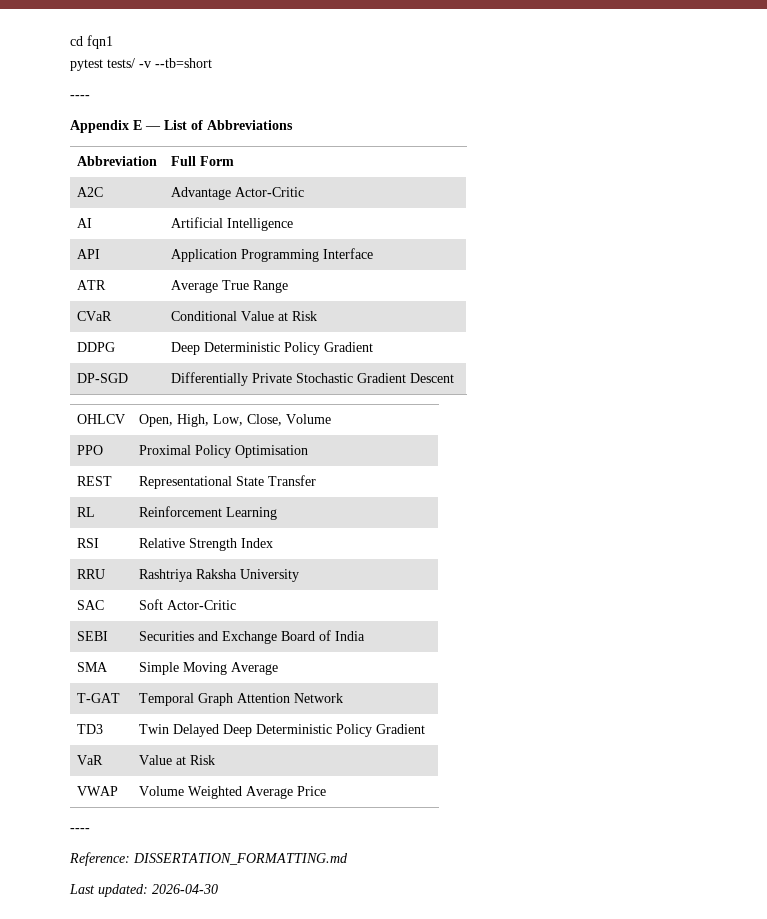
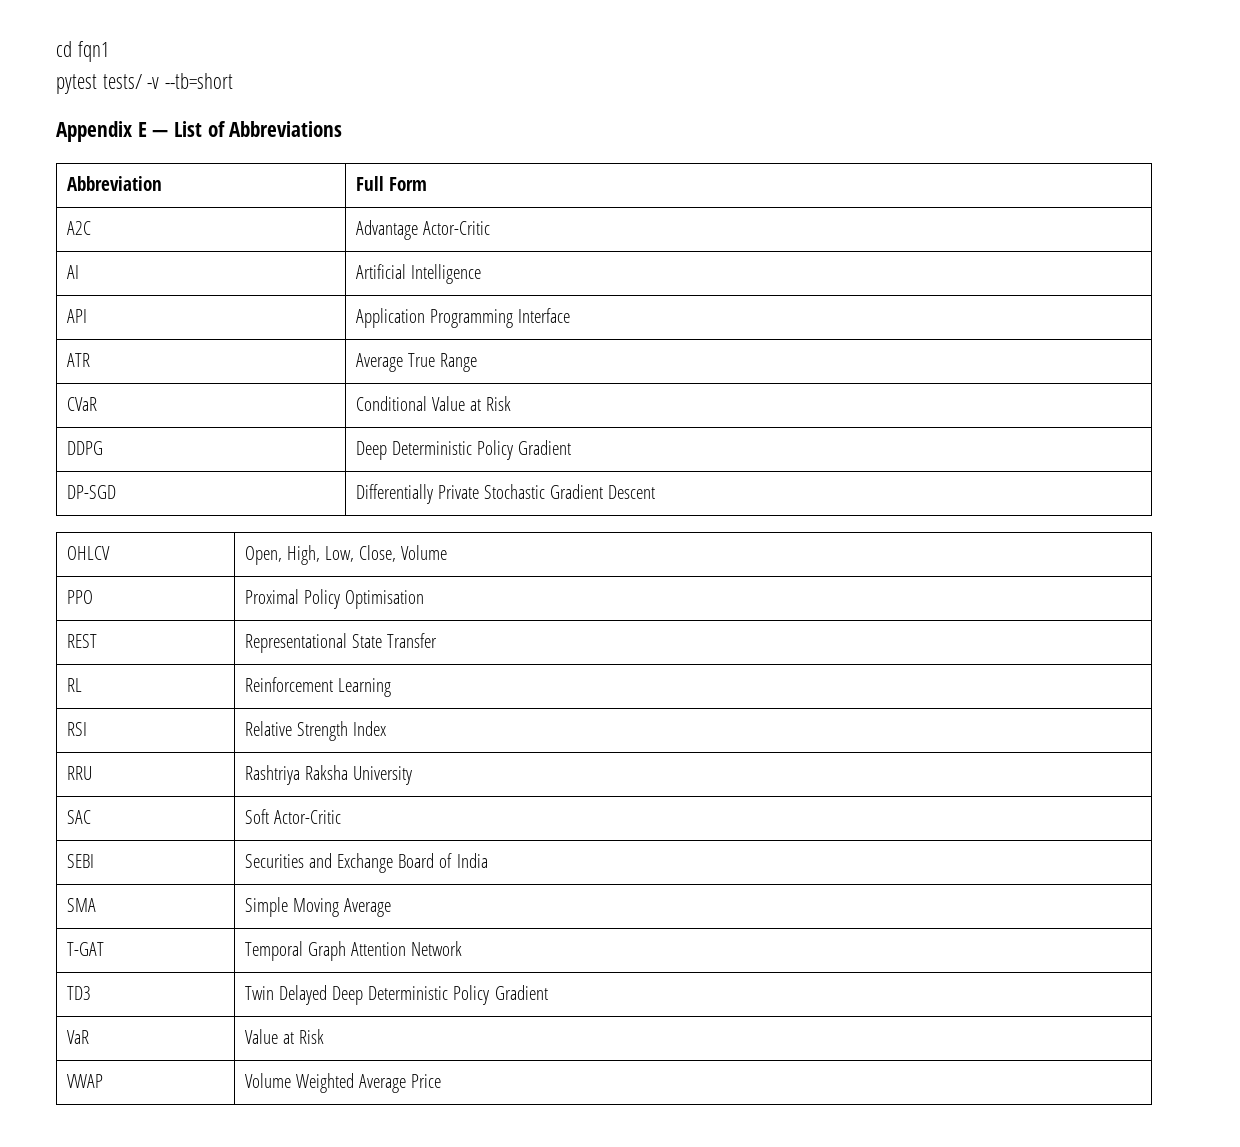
[70,95,90,99] // ---- -> (234, 81) none
[70,828,90,832] [69,852,348,866] [69,884,218,897] // ---- // Reference: DISSERTATION_FORMATTING.md // Last updated: 2026-04-30 -> (442, 1081) none

